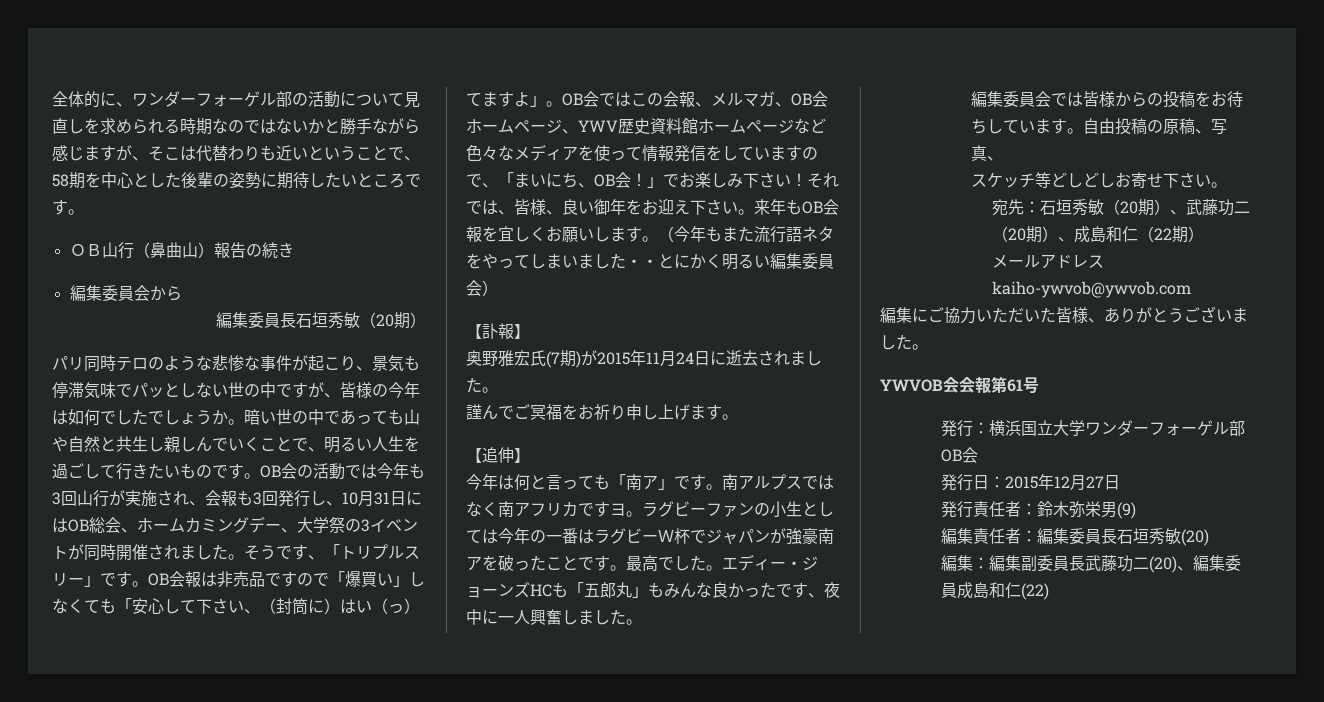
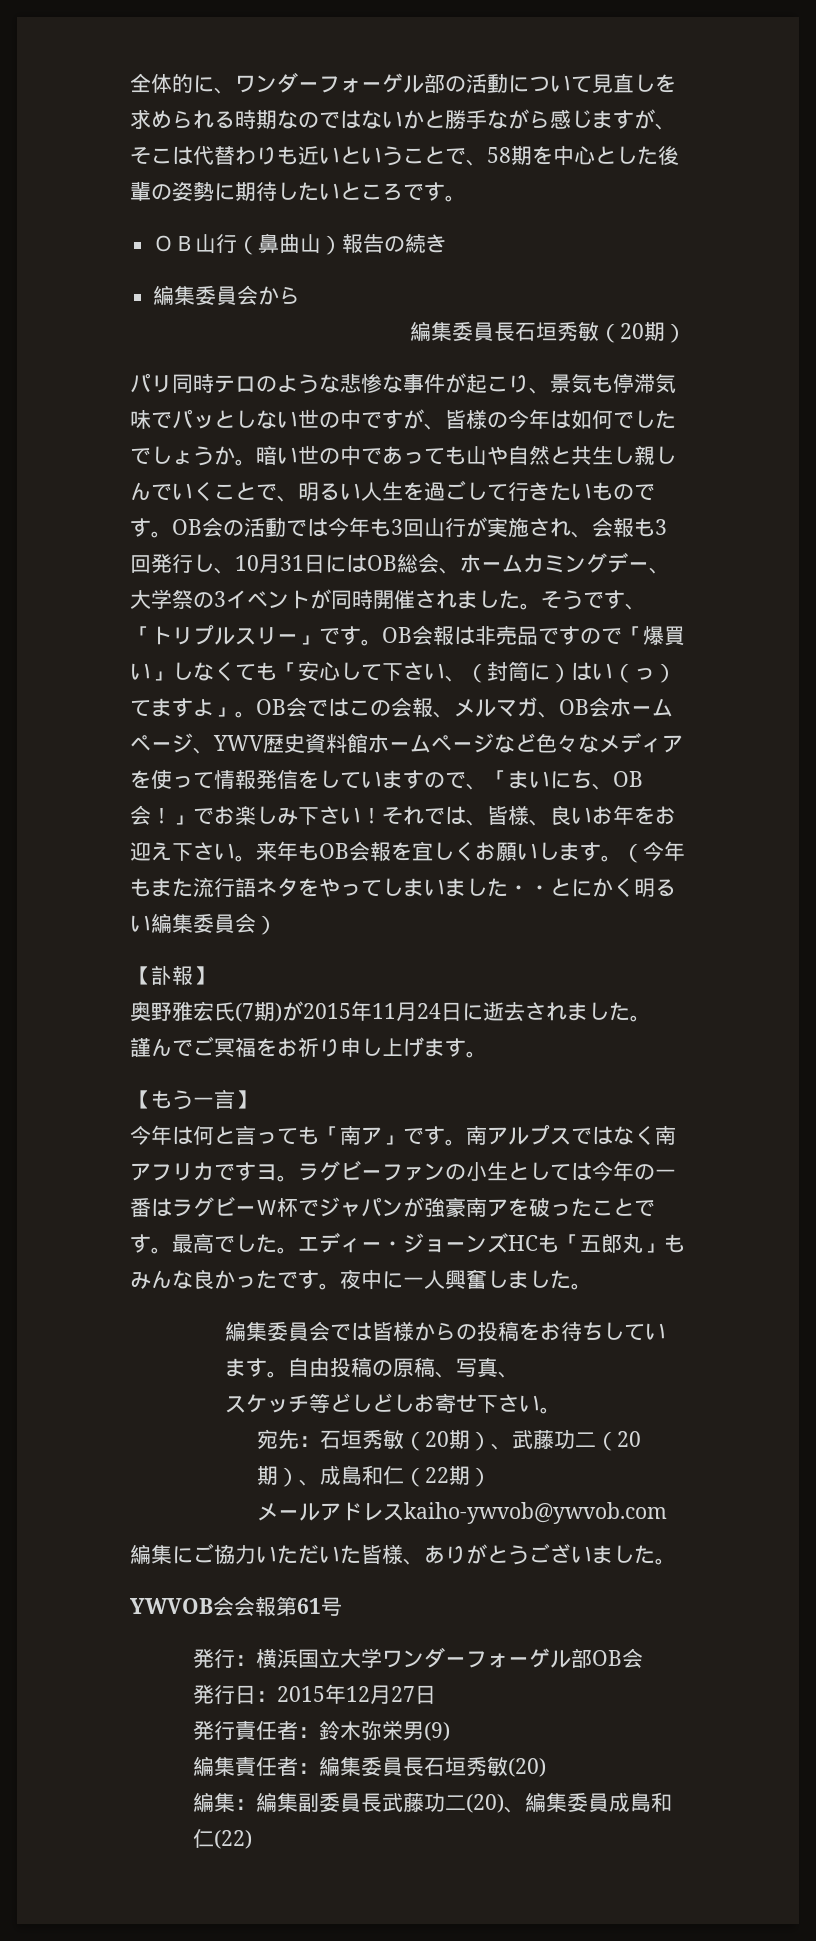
[594,199,610,215] 御 -> [592,806,613,825] お
[482,447,514,463] 追伸 -> [151,1089,235,1110] もう一言
[808,593,824,598] 、 -> [319,1283,340,1290] 。

